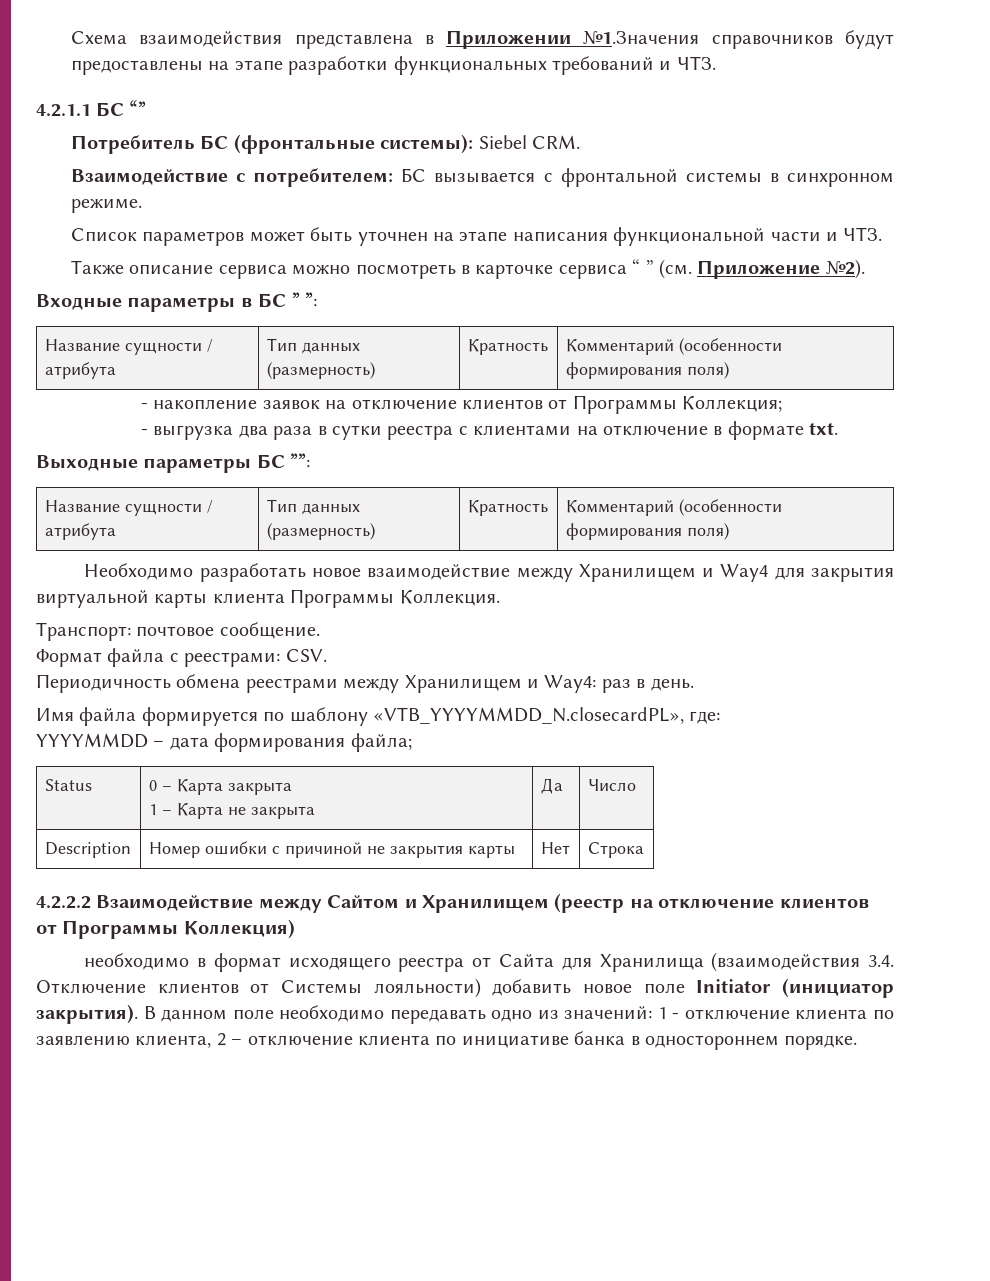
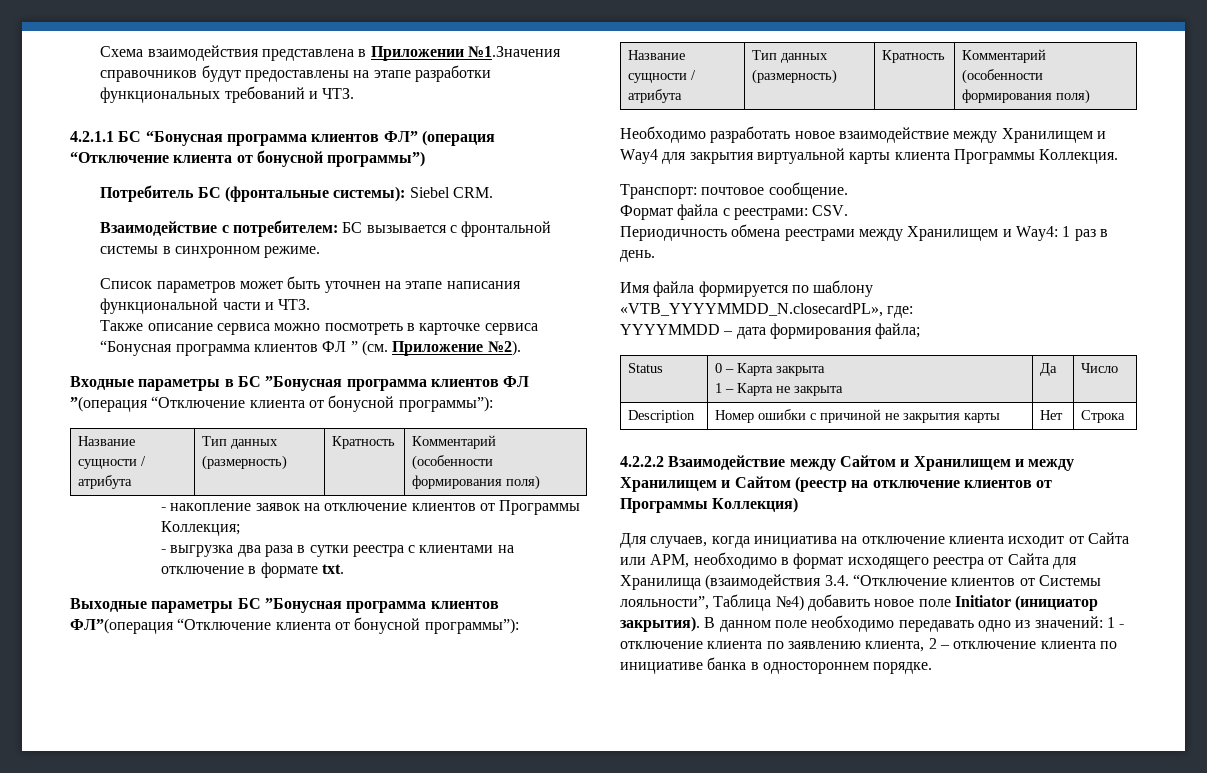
[129,100,146,116] “” -> [145,130,495,146] [70,150,426,167] “Бонусная программа клиентов ФЛ” (операция “Отключение клиента от бонусной программы”)
[632,259,641,274] “ -> [100,340,347,356] “Бонусная программа клиентов ФЛ
[291,292,317,307] ” ”: -> [265,376,530,391] [70,395,493,412] ”Бонусная программа клиентов ФЛ ”(операция “Отключение клиента от бонусной программы”):
[290,453,311,468] ””: -> [264,598,499,613] [70,617,519,634] ”Бонусная программа клиентов ФЛ”(операция “Отключение клиента от бонусной программы”):
(597, 684) none -> [1062,226,1071,237] 1
(549, 904) none -> [1014,459,1075,471] [620,476,791,492] и между Хранилищем и Сайтом
(295, 929) none -> [620,532,1129,548] [620,554,690,568] Для случаев, когда инициатива на отключение клиента исходит от Сайта или АРМ,
[36,980,146,993] Отключение -> [852,574,947,586] “Отключение
[373,978,481,998] лояльности) -> [620,594,804,611] лояльности”, Таблица №4)

